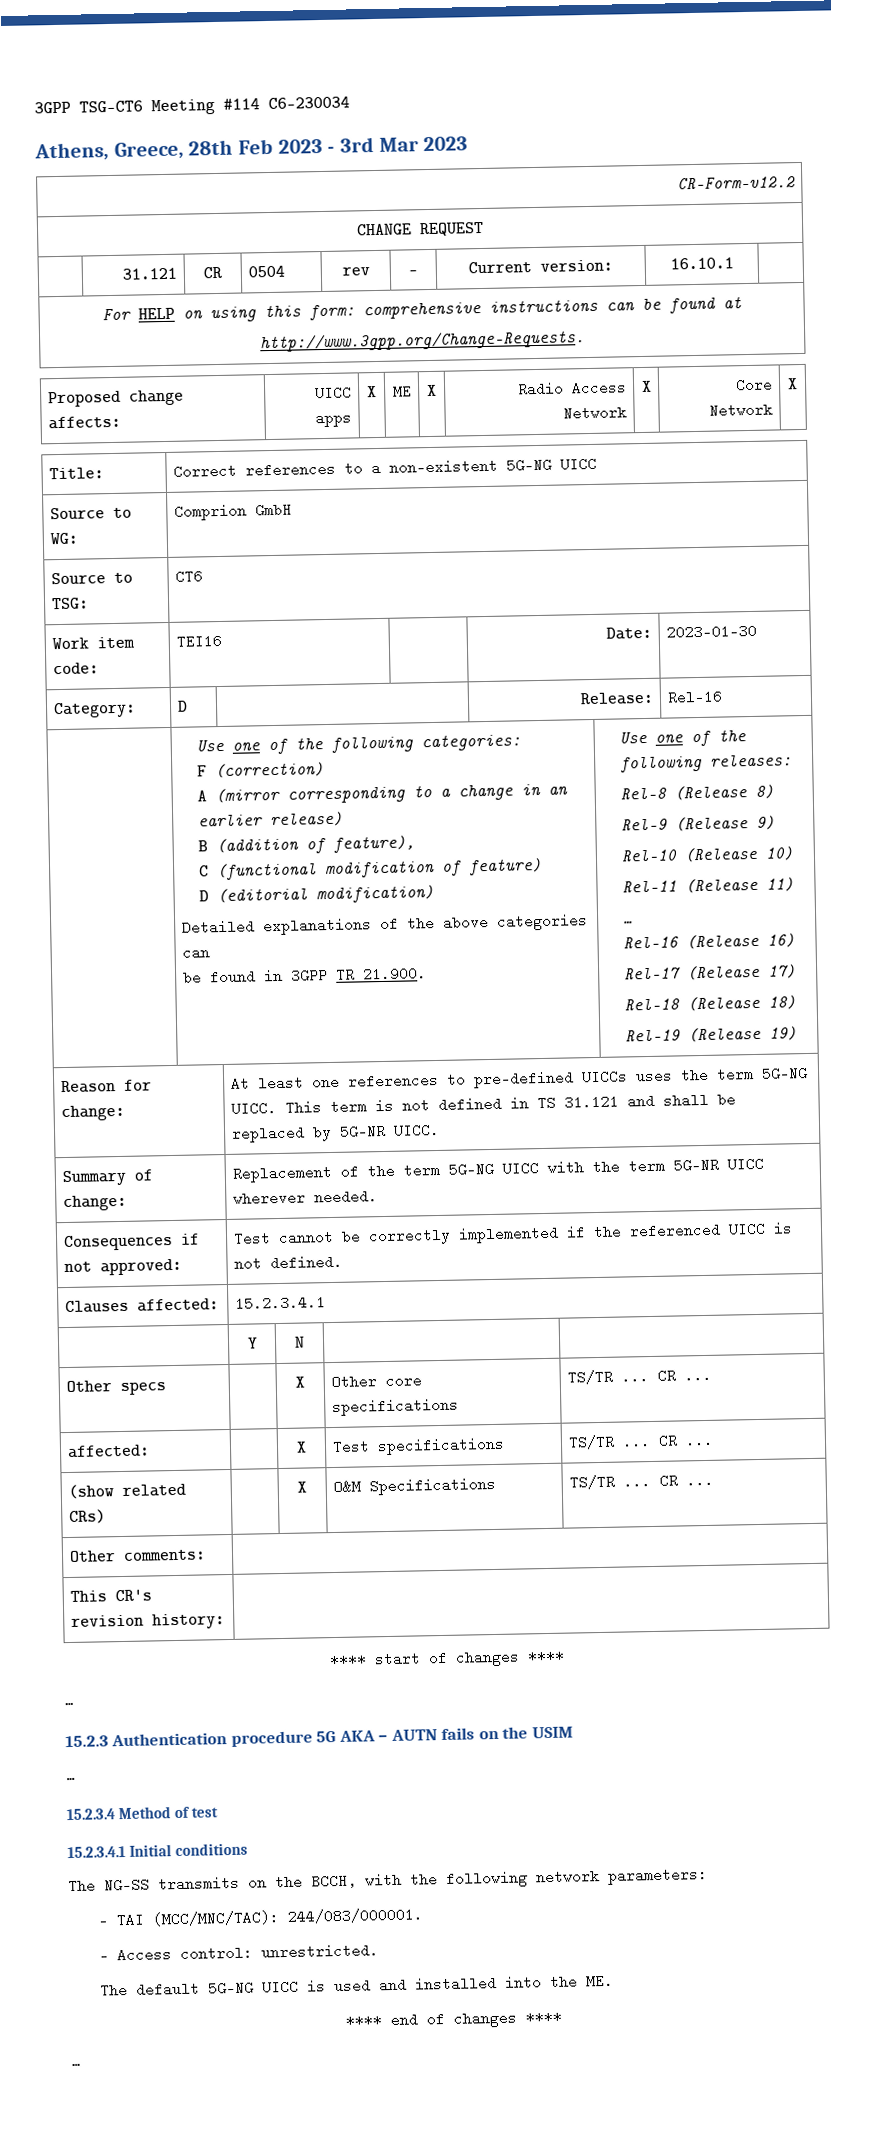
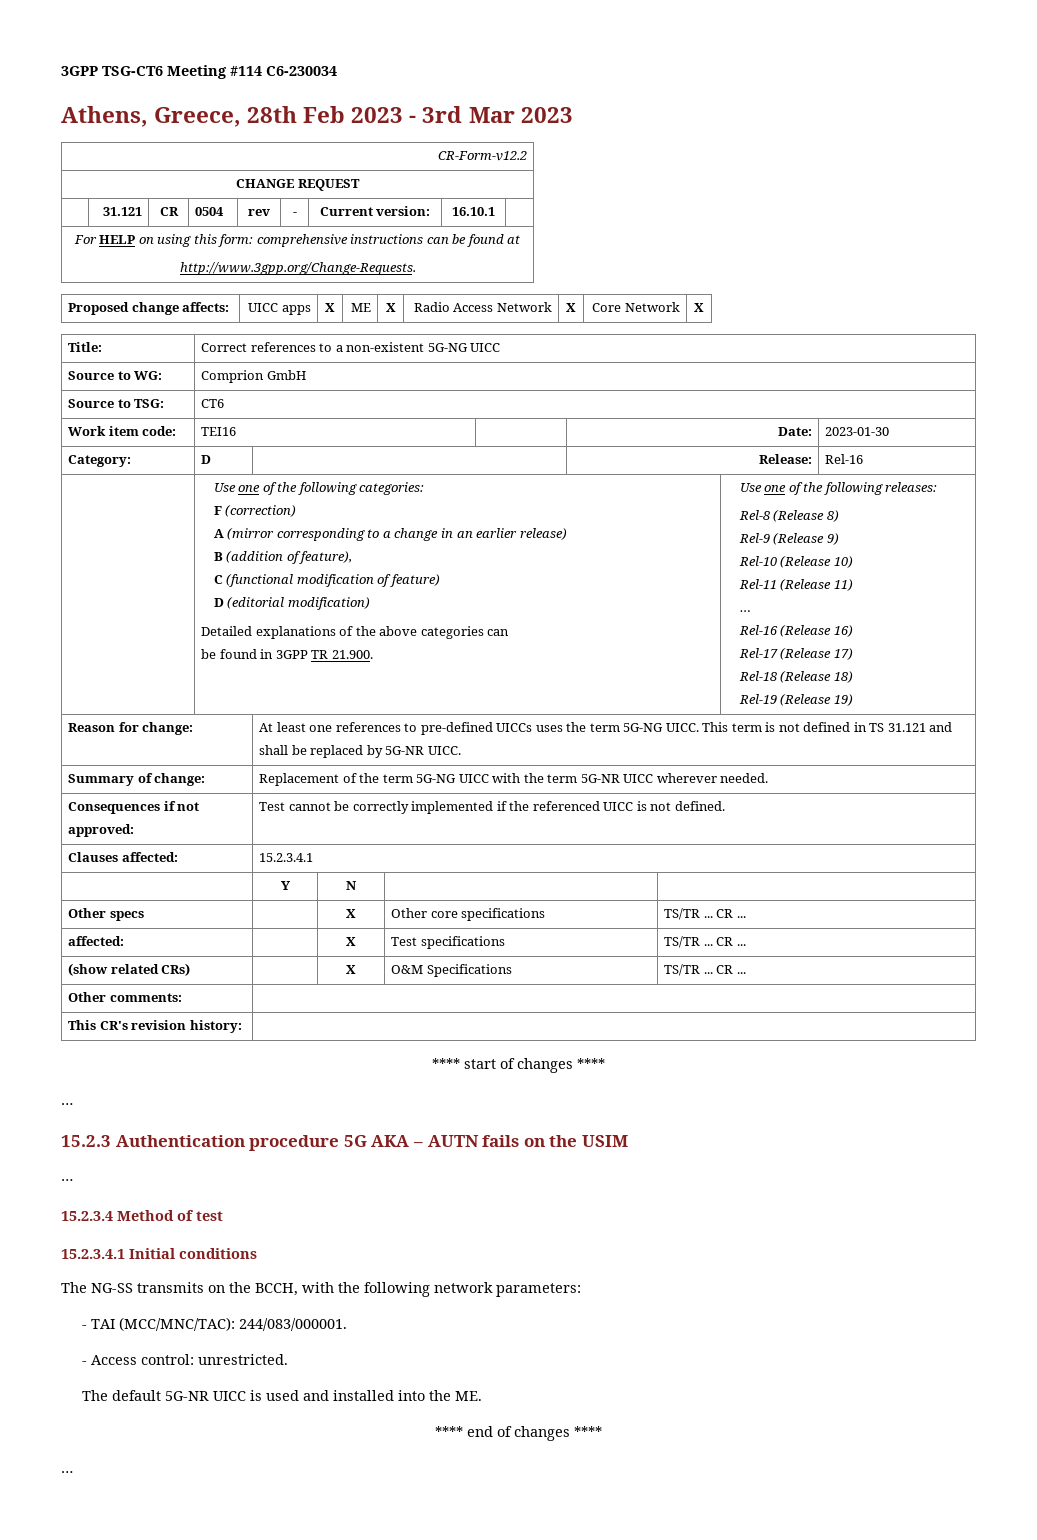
[207,1980,254,1996] 5G-NG -> [165,1391,210,1401] 5G-NR

